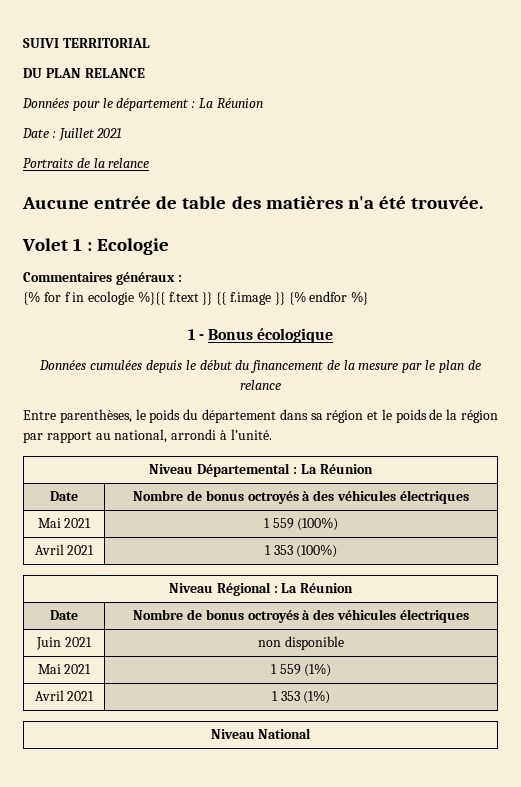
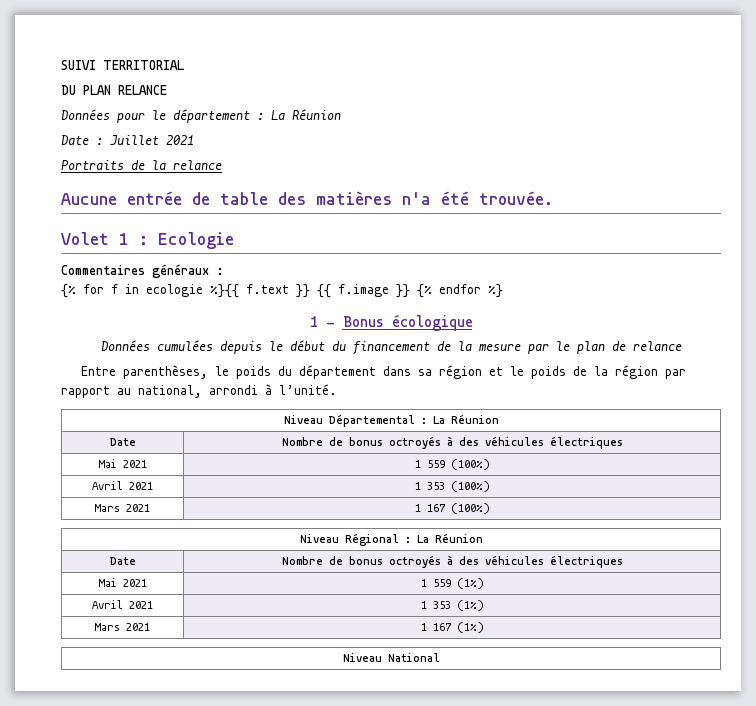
(338, 551) none -> [95,504,150,512] [414,503,490,514] // Mars 2021 | 1 167 (100%)
[36,637,92,650] [258,636,344,650] // Juin 2021 | non disponible -> (623, 561) none
(331, 697) none -> [95,623,150,631] [420,622,484,633] // Mars 2021 | 1 167 (1%)

